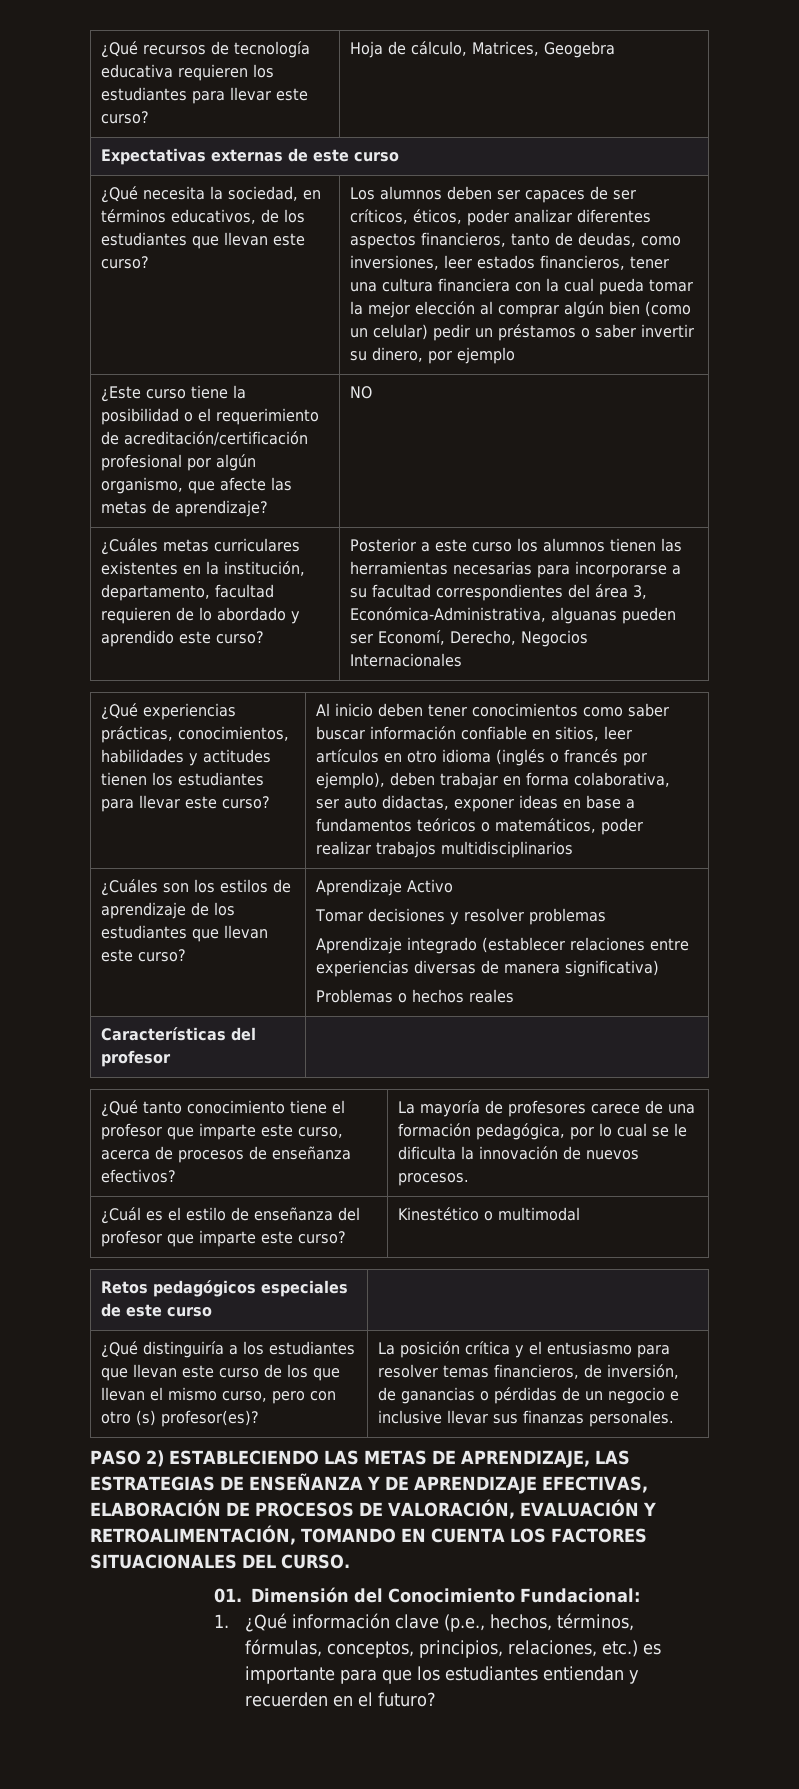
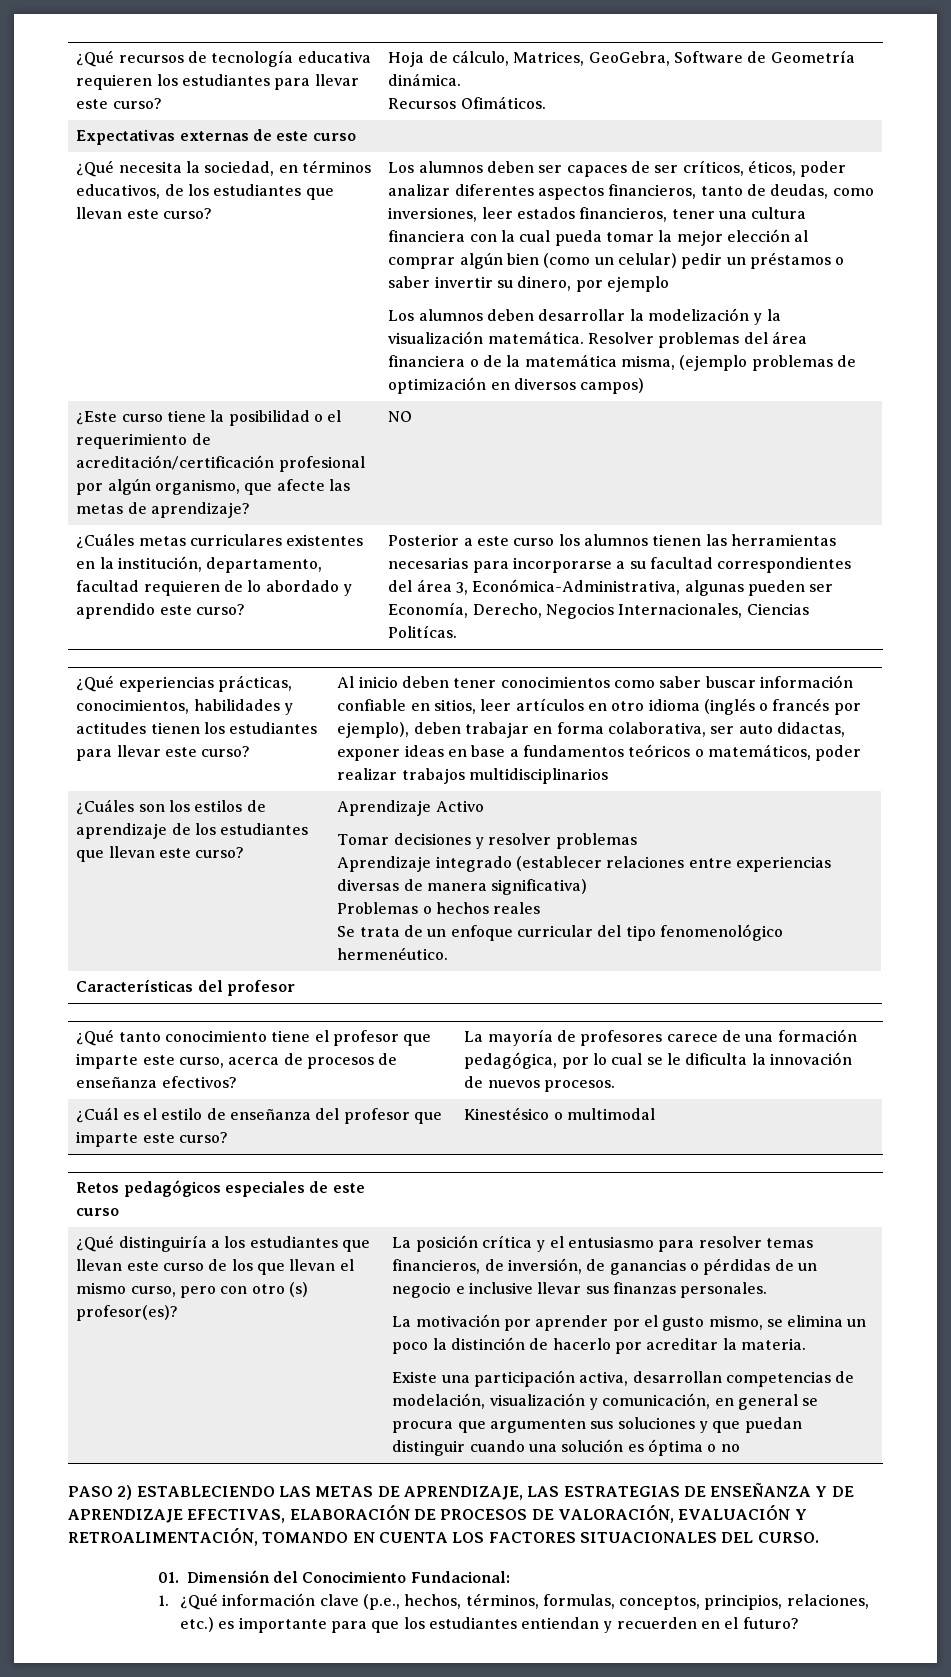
[544,41,616,58] Geogebra -> [588,50,855,66] [388,73,462,86] [388,96,546,109] GeoGebra, Software de Geometría dinámica. // Recursos Ofimáticos.
(516, 355) none -> [388,308,781,325] [388,331,807,348] [388,354,856,371] [388,377,645,394] // Los alumnos deben desarrollar la modelización y la visualización matemática. Resolver problemas del área financiera o de la matemática misma, (ejemplo problemas de optimización en diversos campos)
[551,607,618,624] alguanas -> [684,580,744,596] algunas
[378,630,446,645] Economí, -> [388,602,469,618] Economía,
[350,653,463,667] Internacionales -> [618,603,809,618] [388,625,458,638] Internacionales, Ciencias Politícas.
(515, 996) none -> [337,924,783,941] [337,947,449,960] // Se trata de un enfoque curricular del tipo fenomenológico hermenéutico.
[398,1207,480,1221] Kinestético -> [464,1107,550,1120] Kinestésico
(675, 1418) none -> [392,1314,867,1331] [392,1337,806,1354] [392,1370,855,1387] [392,1393,819,1410] [392,1417,802,1433] [392,1439,740,1456] // La motivación por aprender por el gusto mismo, se elimina un poco la distinción de hacerlo por acreditar la materia. // Existe una participación activa, desarrollan competencias de modelación, visualización y comunicación, en general se procura que argumenten sus soluciones y que puedan distinguir cuando una solución es óptima o no
[244,1639,322,1657] fórmulas, -> [542,1594,615,1609] formulas,

